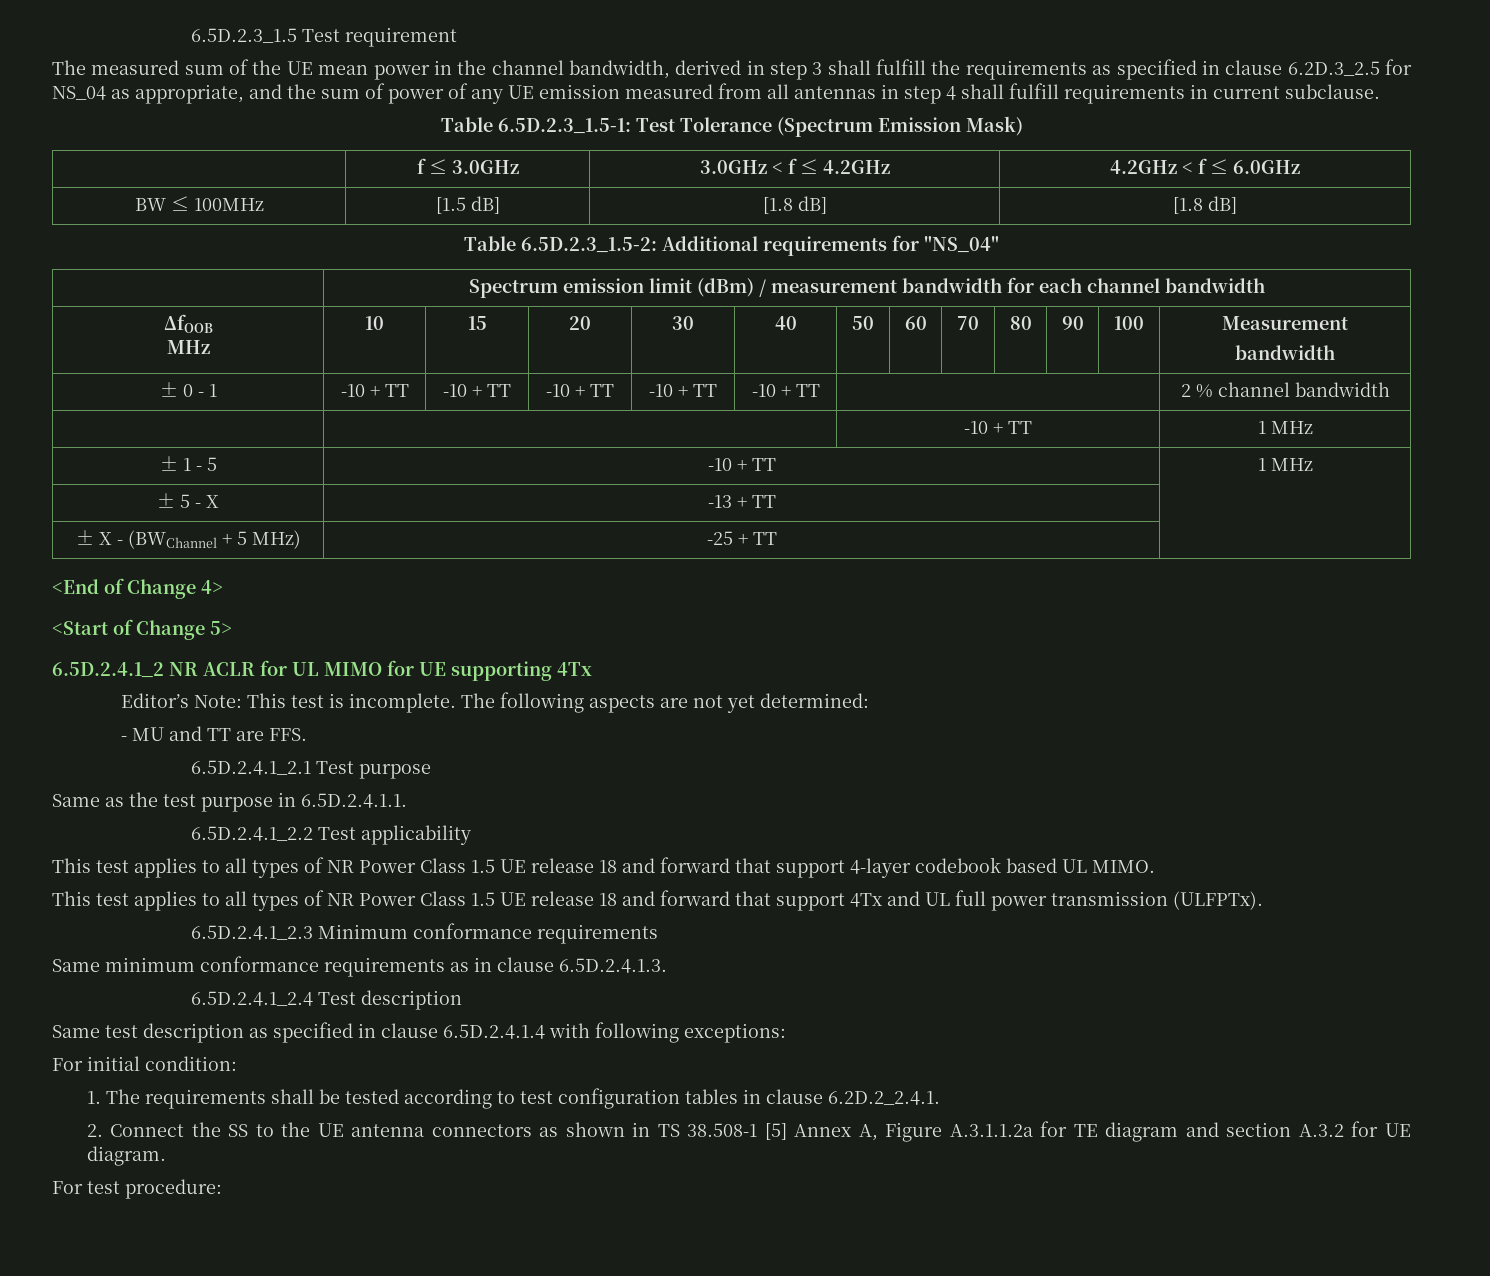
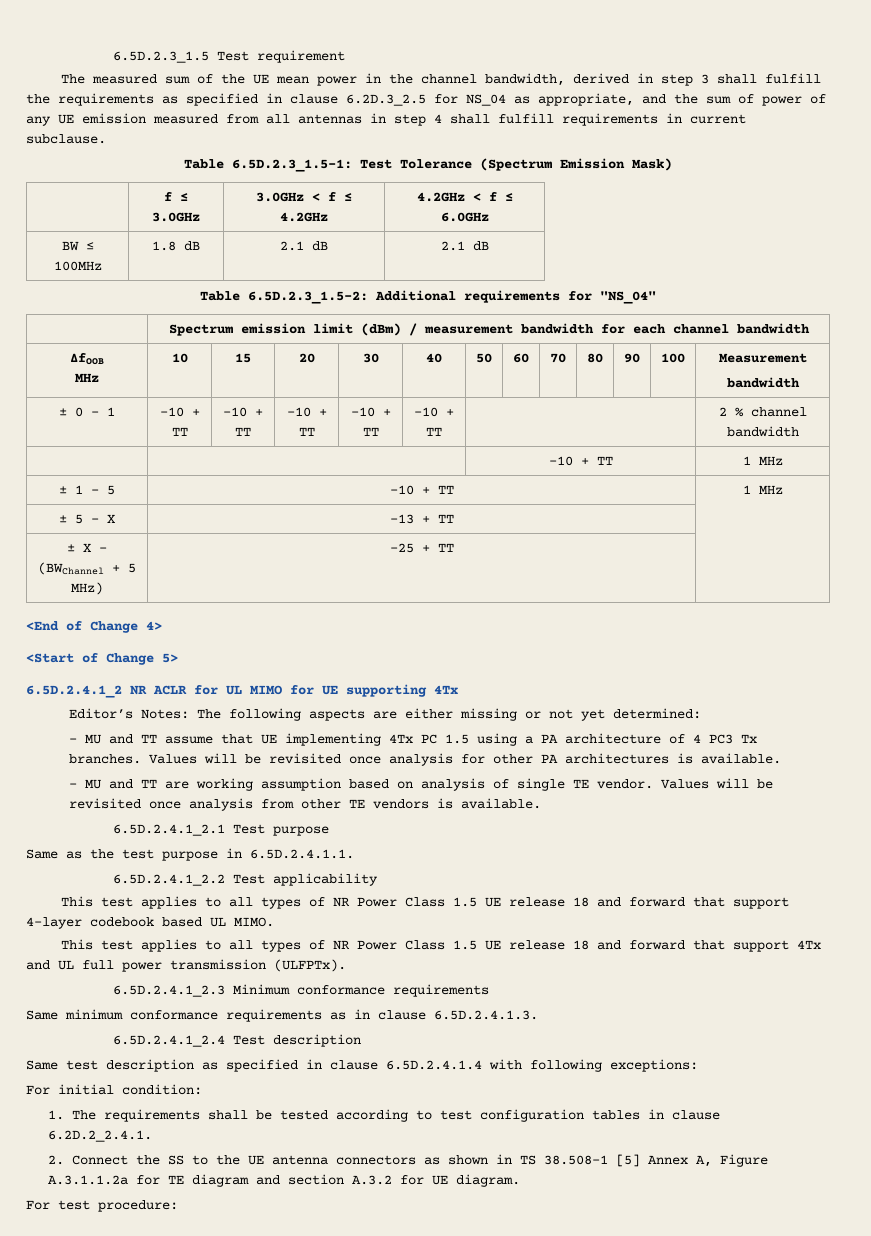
[435,196,500,214] [762,196,827,214] [1173,196,1237,214] [1.5 dB] | [1.8 dB] | [1.8 dB] -> [152,241,200,251] [280,241,329,251] [440,241,489,251] 1.8 dB | 2.1 dB | 2.1 dB
[194,693,457,713] Note: This test is incomplete. -> [141,709,190,719] Notes:
(689, 703) none -> [405,708,542,721] either missing or
(870, 700) none -> [69,733,758,746] [69,753,782,766] // - MU and TT assume that UE implementing 4Tx PC 1.5 using a PA architecture of 4 PC3 Tx branches. Values will be revisited once analysis for other PA architectures is available.
[269,728,308,741] FFS. -> [196,778,774,791] [69,798,542,811] working assumption based on analysis of single TE vendor. Values will be revisited once analysis from other TE vendors is available.

